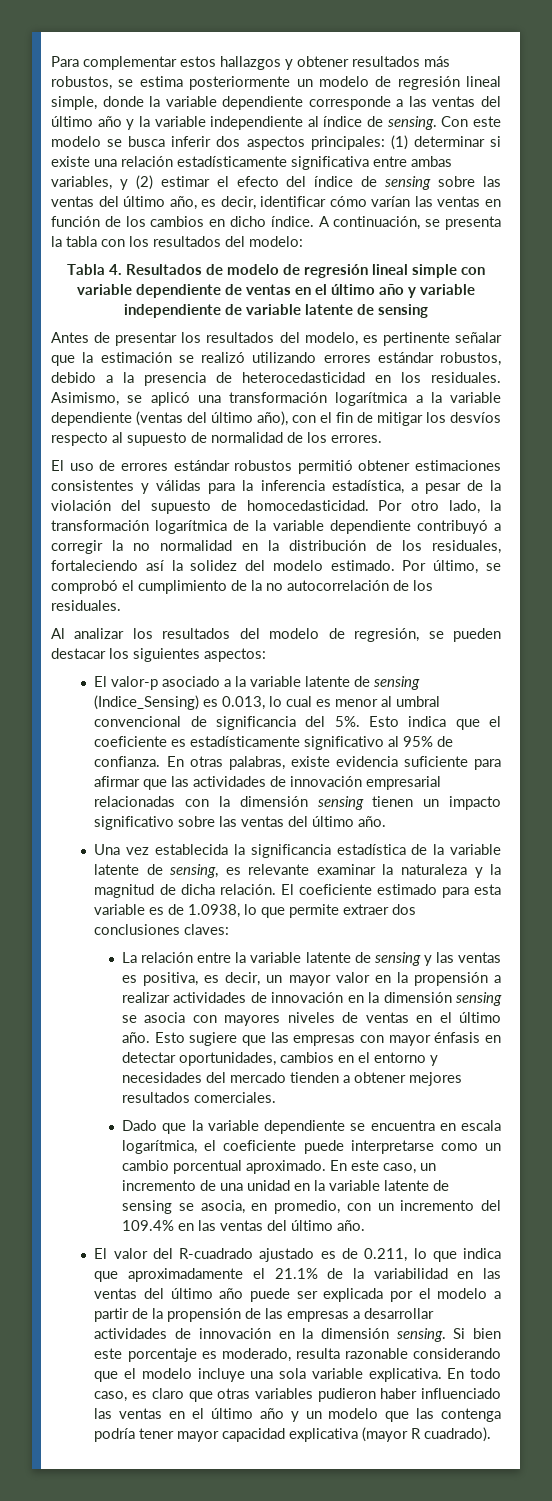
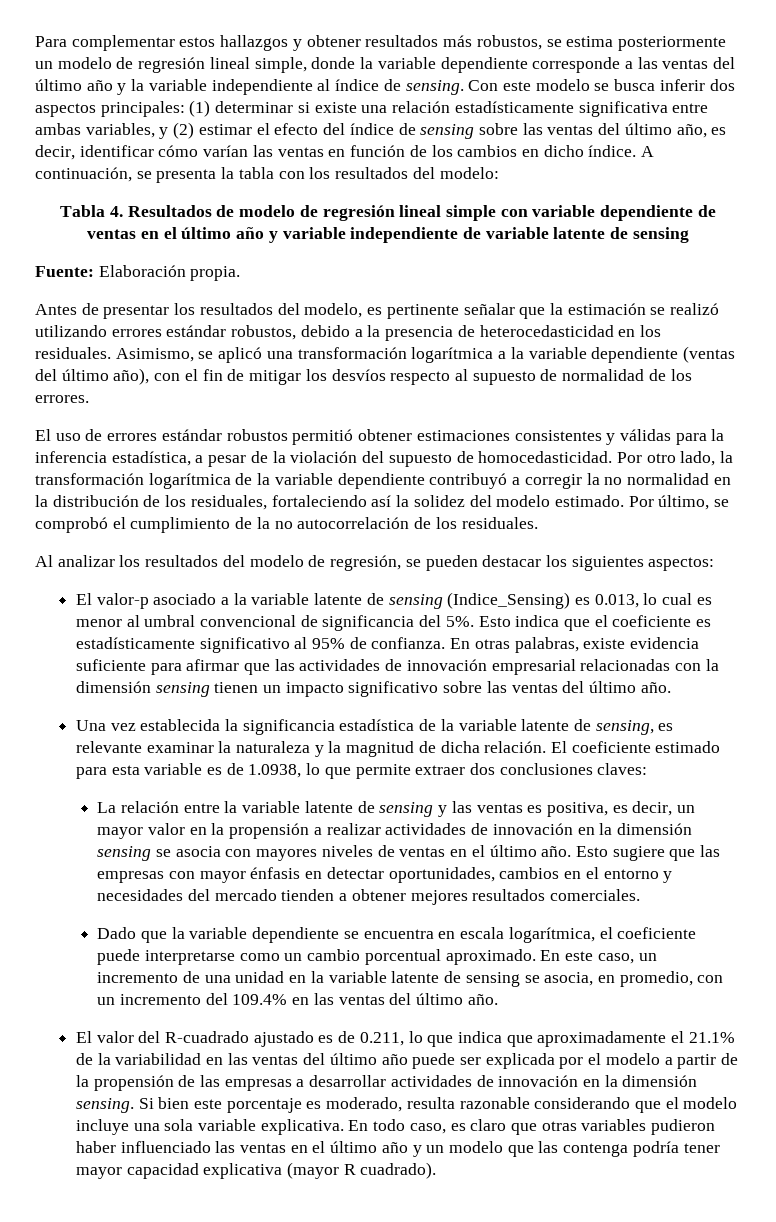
(428, 311) none -> [35,265,241,281] // Fuente: Elaboración propia.

